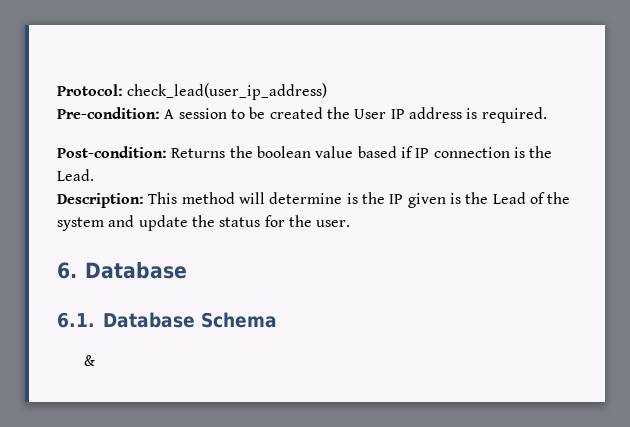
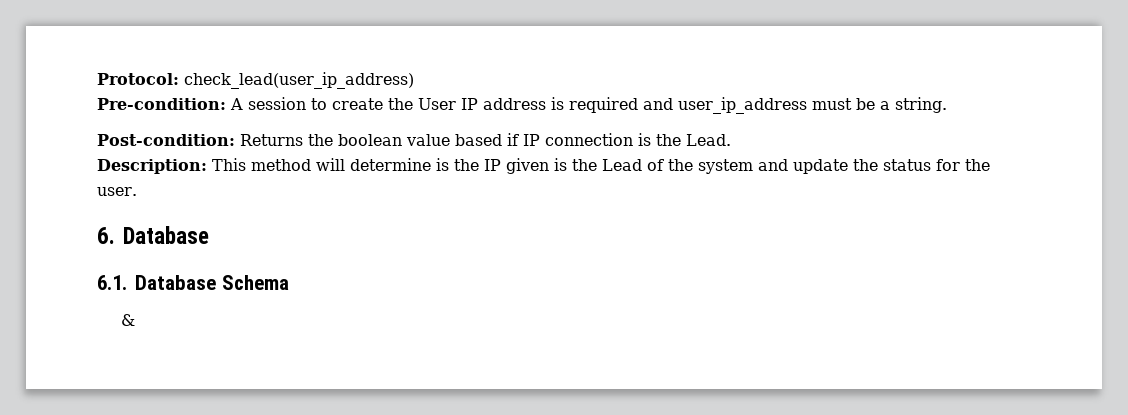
[249,107,323,119] be created -> [332,98,383,110] create
[481,107,547,123] required. -> [569,97,947,114] required and user_ip_address must be a string.

